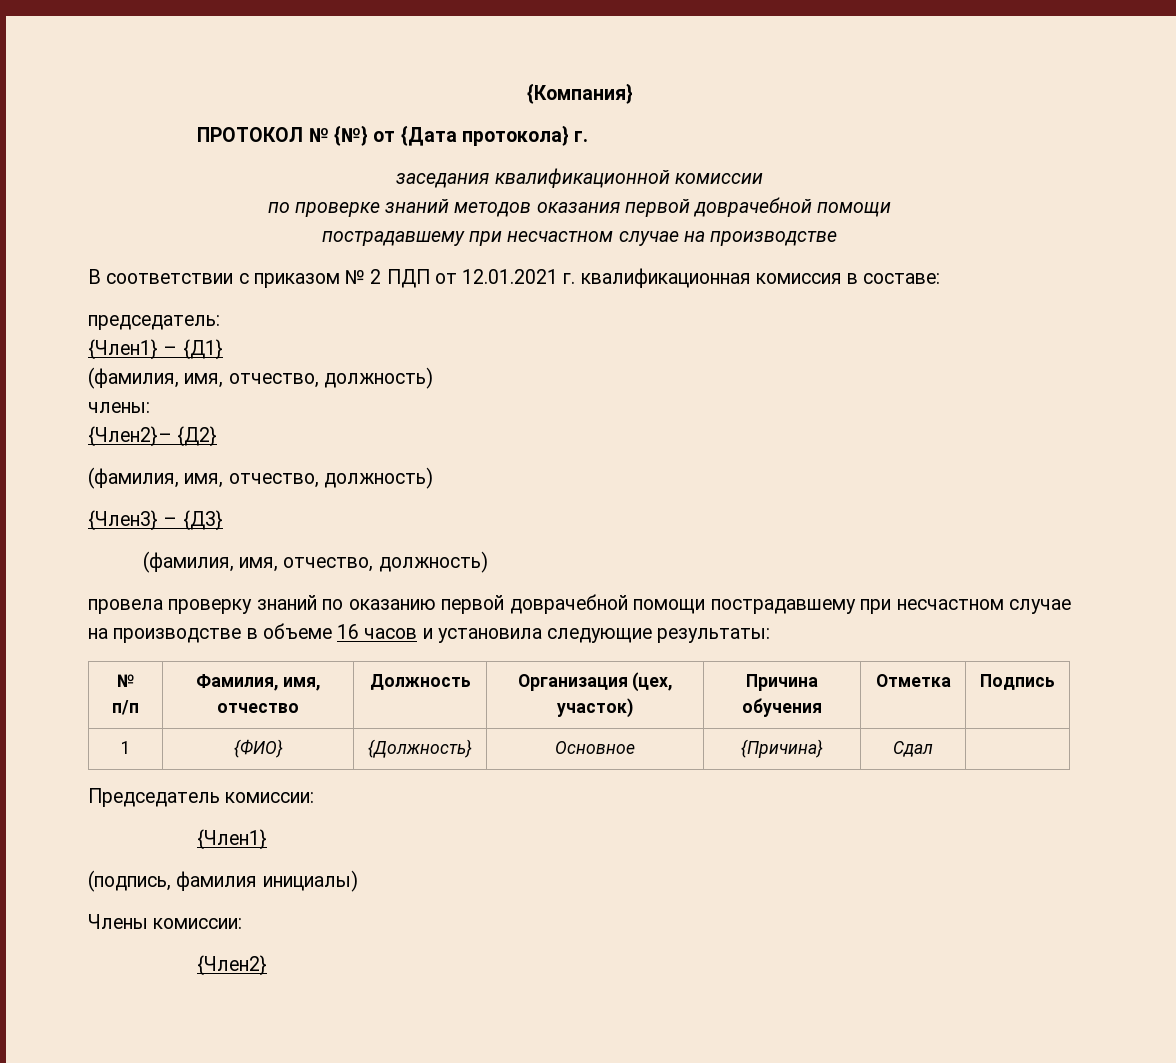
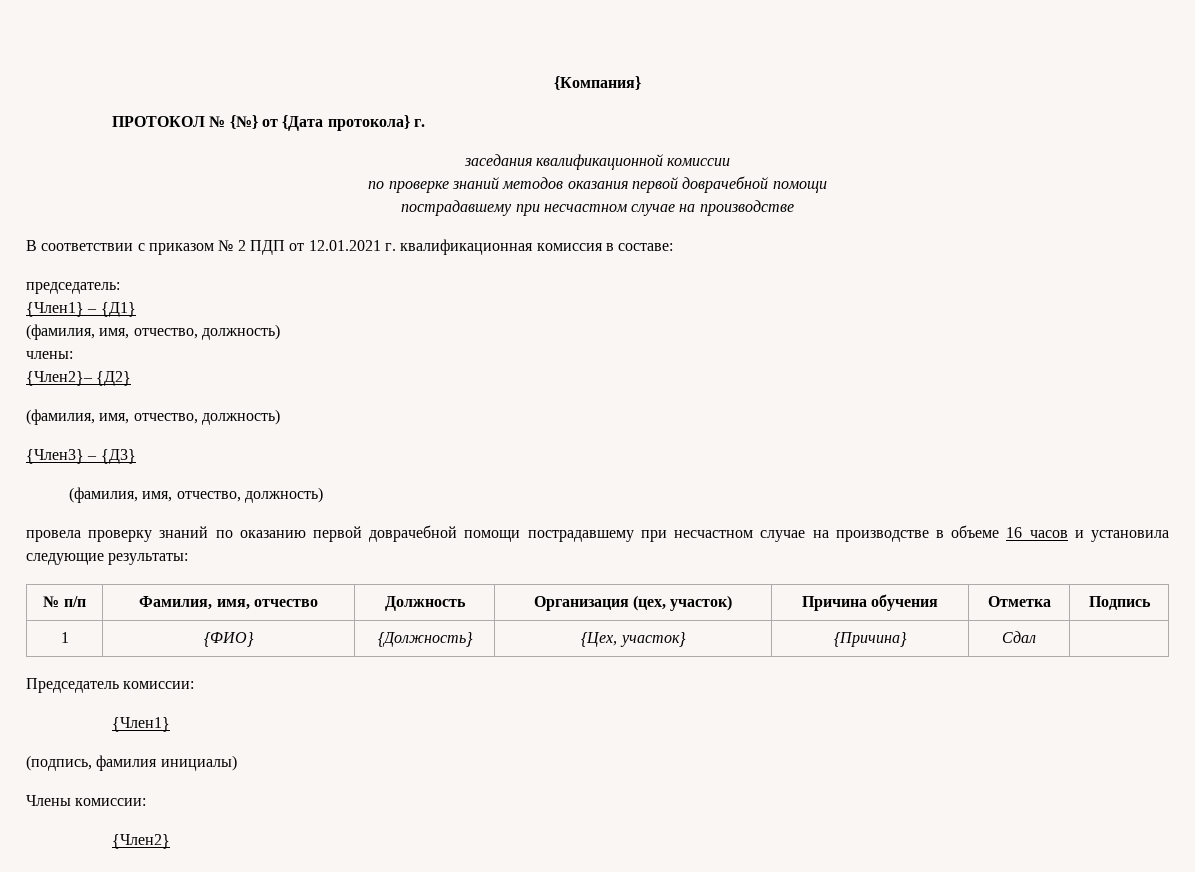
[555,741,635,754] Основное -> [581,632,686,647] {Цех, участок}

